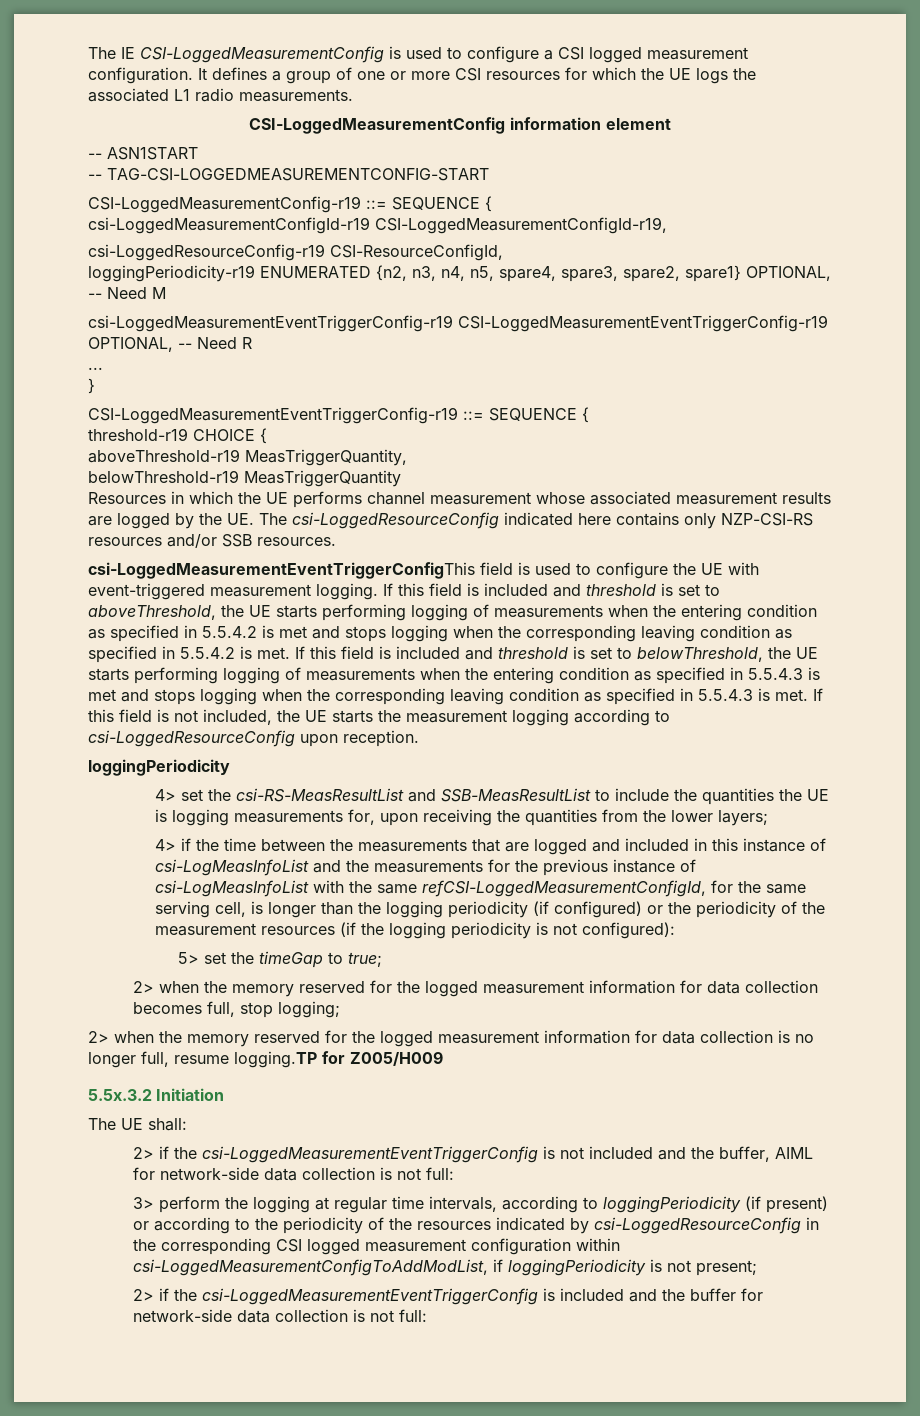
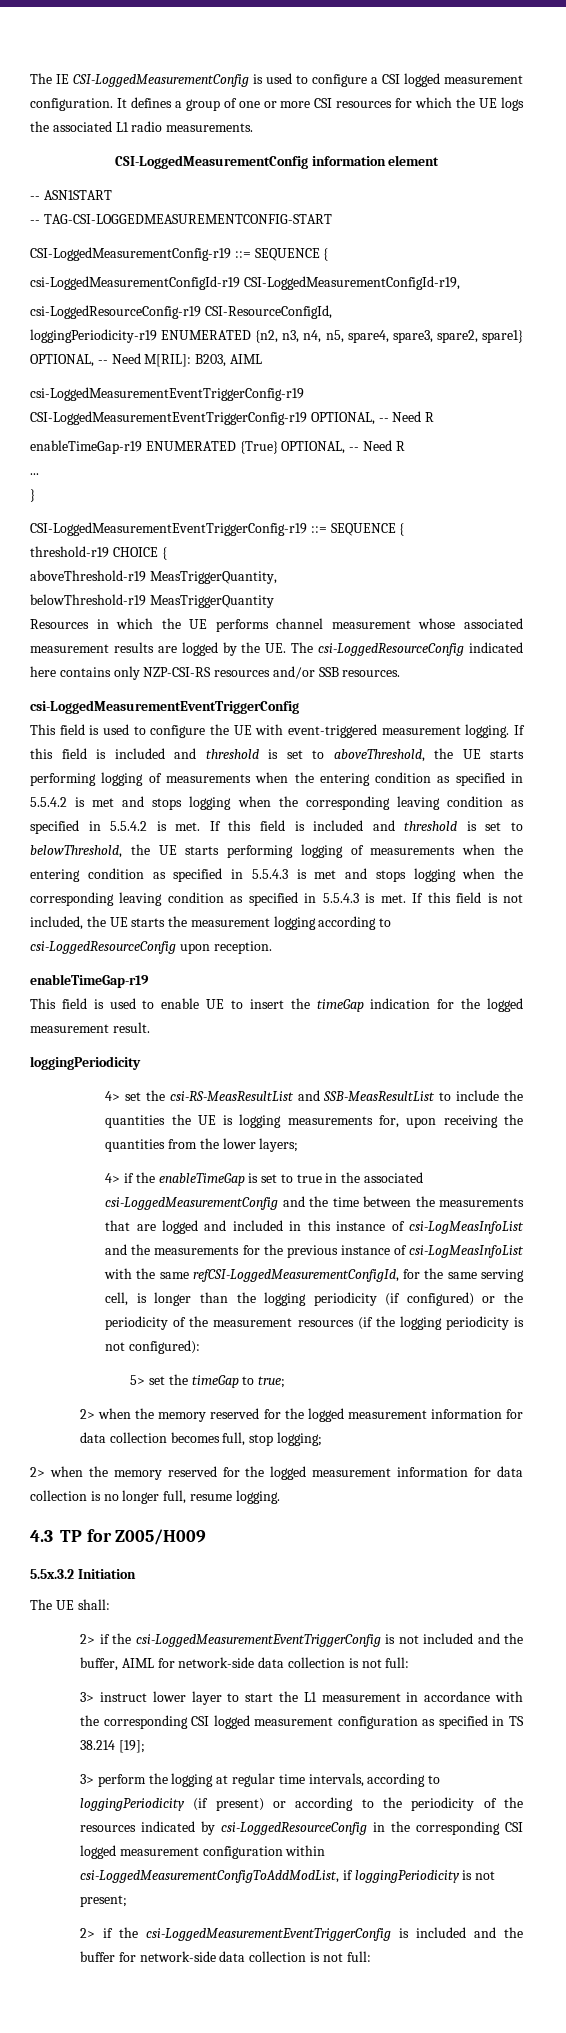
[152,287,166,299] M -> [144,354,262,367] M[RIL]: B203, AIML
(252, 343) none -> [30,440,405,454] // enableTimeGap-r19 ENUMERATED {True} OPTIONAL, -- Need R
[88,562,475,579] csi-LoggedMeasurementEventTriggerConfigThis -> [30,700,299,714] [30,724,56,735] csi-LoggedMeasurementEventTriggerConfig // This
(419, 738) none -> [30,974,149,988] [30,998,523,1012] [30,1022,150,1033] // enableTimeGap-r19 // This field is used to enable UE to insert the timeGap indication for the logged measurement result.
(220, 845) none -> [158,1172,424,1186] [105,1196,329,1210] enableTimeGap is set to true in the associated csi-LoggedMeasurementConfig and the
[234,1051,317,1068] logging.TP -> [235,1490,280,1504] [30,1530,82,1542] logging. // 4.3 TP
(454, 1173) none -> [80,1691,523,1705] [80,1715,524,1729] [80,1740,145,1753] // 3> instruct lower layer to start the L1 measurement in accordance with the corresponding CSI logged measurement configuration as specified in TS 38.214 [19];

